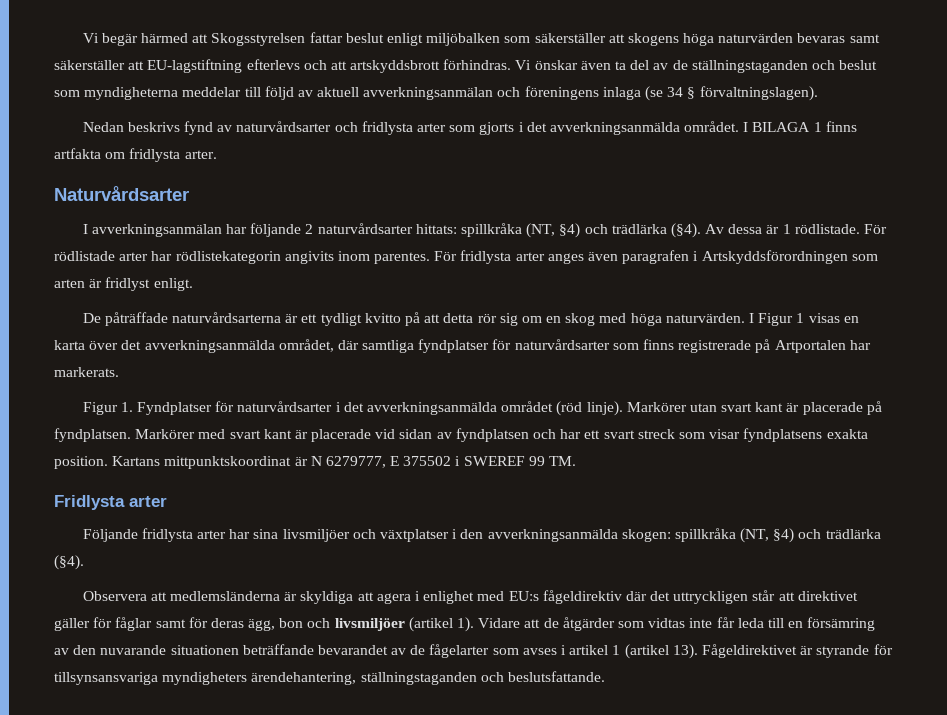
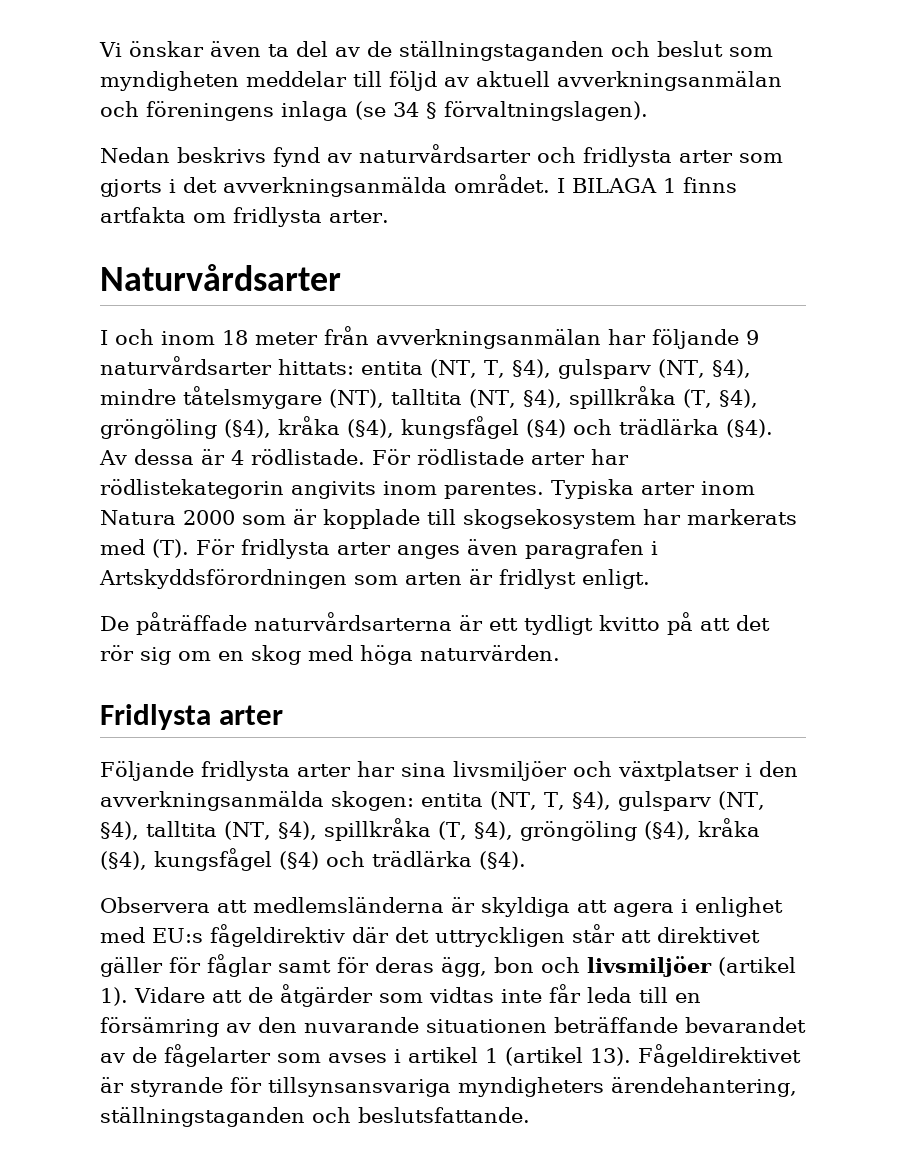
[82,32,880,46] [54,59,532,73] Vi begär härmed att Skogsstyrelsen fattar beslut enligt miljöbalken som säkerställer att skogens höga naturvärden bevaras samt säkerställer att EU-lagstiftning efterlevs och att artskyddsbrott förhindras. Vi -> [99,42,122,57] Vi
[84,87,179,100] myndigheterna -> [100,71,239,91] myndigheten
(88, 229) none -> [115,326,369,345] och inom 18 meter från
[305,224,314,234] 2 -> [746,330,759,345] 9
[460,223,581,238] spillkråka (NT, §4) -> [361,359,751,379] [100,386,758,409] [100,416,566,439] entita (NT, T, §4), gulsparv (NT, §4), mindre tåtelsmygare (NT), talltita (NT, §4), spillkråka (T, §4), gröngöling (§4), kråka (§4), kungsfågel (§4)
[782,224,791,234] 1 -> [230,450,244,465] 4
(431, 258) none -> [551,479,755,499] [100,509,797,529] [100,539,189,558] Typiska arter inom Natura 2000 som är kopplade till skogsekosystem har markerats med (T).
[443,313,474,323] detta -> [736,615,770,631] det
[749,313,859,326] [54,339,871,353] [54,367,119,377] [82,401,882,416] [54,428,868,442] [54,456,577,469] I Figur 1 visas en karta över det avverkningsanmälda området, där samtliga fyndplatser för naturvårdsarter som finns registrerade på Artportalen har markerats. // Figur 1. Fyndplatser för naturvårdsarter i det avverkningsanmälda området (röd linje). Markörer utan svart kant är placerade på fyndplatsen. Markörer med svart kant är placerade vid sidan av fyndplatsen och har ett svart streck som visar fyndplatsens exakta position. Kartans mittpunktskoordinat är N 6279777, E 375502 i SWEREF 99 TM. -> (560, 653) none
[674,528,795,543] spillkråka (NT, §4) -> [421,791,765,811] [100,818,760,841] [100,848,319,871] entita (NT, T, §4), gulsparv (NT, §4), talltita (NT, §4), spillkråka (T, §4), gröngöling (§4), kråka (§4), kungsfågel (§4)

